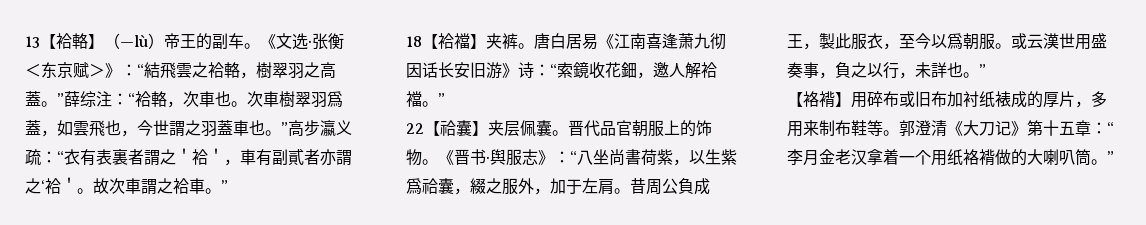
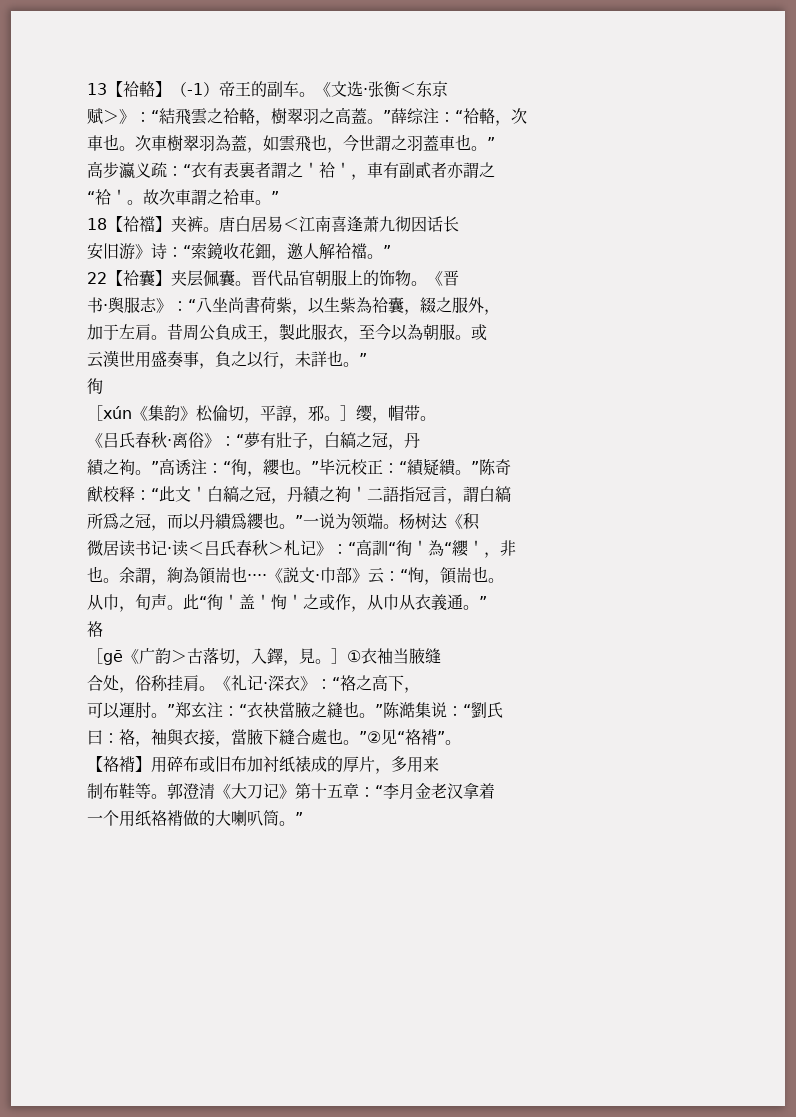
[120,35,148,47] —lù -> [187,83,203,95] -1
(73, 70) none -> (448, 89) //
(199, 99) none -> (527, 116) //
[327,91,343,107] 爲 -> [215,135,231,151] 為
(288, 128) none -> (495, 143) //
[41,180,45,192] ‘ -> [87,191,95,203] // “
[598,34,614,49] 《 -> [283,218,299,231] ＜
(454, 70) none -> (459, 224) //
[440,120,456,136] 祫 -> [123,270,139,286] 袷
(470, 157) none -> (459, 278) //
[406,178,438,194] 爲祫 -> [356,297,388,313] 為袷
(550, 191) none -> (500, 312) //
[947,33,963,49] 爲 -> [407,324,423,340] 為
(1027, 41) none -> (487, 332) //
(986, 70) none -> [87,378,103,394] [87,405,436,423] [87,431,420,450] [87,458,511,477] [87,486,511,504] [87,512,480,531] [87,539,516,558] [87,566,504,585] [87,593,487,612] [87,621,103,637] [87,647,441,666] [87,674,420,693] [87,701,503,719] [87,728,461,747] // 徇 // ［xún《集韵》松倫切，平諄，邪。］缨，帽带。 // 《吕氏春秋·离俗》：“夢有壯子，白縞之冠，丹 // 績之袧。”高诱注：“徇，纓也。”毕沅校正：“績疑繢。”陈奇 // 猷校释：“此文＇白縞之冠，丹績之袧＇二語指冠言，謂白縞 // 所爲之冠，而以丹繢爲纓也。”一说为领端。杨树达《积 // 微居读书记·读＜吕氏春秋＞札记》：“高訓“徇＇為“纓＇，非 // 也。余謂，絢為領耑也····《説文·巾部》云：“恂，領耑也。 // 从巾，旬声。此“徇＇盖＇恂＇之或作，从巾从衣義通。” // 袼 // ［gē《广韵＞古落切，入鐸，見。］①衣袖当腋缝 // 合处，俗称挂肩。《礼记·深衣》：“袼之高下， // 可以運肘。”郑玄注：“衣袂當腋之縫也。”陈澔集说：“劉氏 // 曰：袼，袖與衣接，當腋下縫合處也。”②见“袼褙”。
(819, 128) none -> (439, 764) //
(899, 157) none -> (495, 791) //

